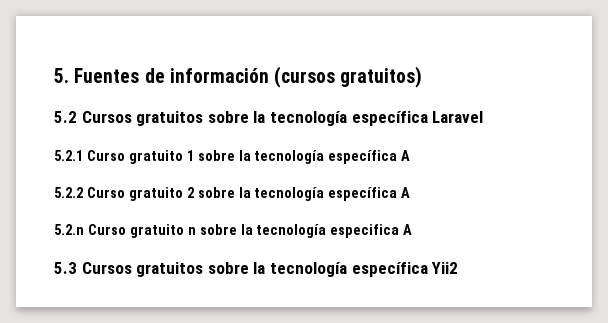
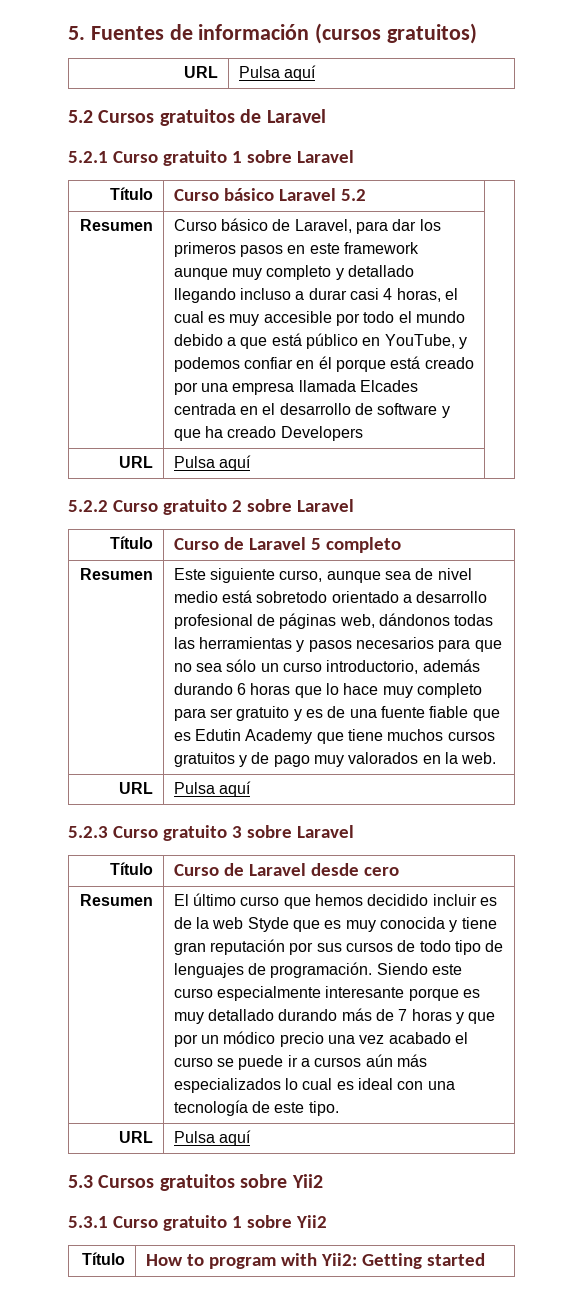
(423, 77) none -> [184,66,219,78] [238,65,316,81] // URL | Pulsa aquí
[207,111,428,126] sobre la tecnología específica -> [240,109,262,123] de
[238,150,411,164] la tecnología específica A -> [296,150,354,163] [110,187,154,200] [173,188,366,201] [80,219,154,231] [173,218,441,234] [173,242,419,257] [173,265,414,280] [173,288,458,303] [173,311,465,326] [173,333,467,349] [173,356,474,372] [173,380,418,395] [173,403,450,418] [173,426,363,441] [119,456,154,468] [173,455,251,471] Laravel // Título | Curso básico Laravel 5.2 | // Resumen | Curso básico de Laravel, para dar los primeros pasos en este framework aunque muy completo y detallado llegando incluso a durar casi 4 horas, el cual es muy accesible por todo el mundo debido a que está público en YouTube, y podemos confiar en él porque está creado por una empresa llamada Elcades centrada en el desarrollo de software y que ha creado Developers | // URL | Pulsa aquí |
[238,187,411,201] [54,224,413,238] [54,262,459,277] la tecnología específica A // 5.2.n Curso gratuito n sobre la tecnología especifica A // 5.3 Cursos gratuitos sobre la tecnología específica Yii2 -> [296,499,354,512] [110,536,154,549] [173,537,401,553] [80,568,154,580] [173,568,472,583] [173,590,488,603] [173,613,494,629] [173,637,502,652] [173,659,480,674] [173,683,482,698] [173,706,500,721] [173,729,495,744] [173,752,497,767] [119,782,154,794] [173,781,251,797] [68,825,354,841] [110,862,154,875] [173,863,399,876] [80,894,154,906] [173,893,497,909] [173,917,497,932] [173,939,504,955] [173,962,462,978] [173,986,480,1001] [173,1008,496,1024] [173,1031,468,1047] [173,1054,427,1070] [173,1078,455,1093] [173,1100,339,1116] [119,1131,154,1143] [173,1130,251,1146] [68,1174,323,1191] [68,1215,327,1231] [82,1252,126,1265] [145,1253,485,1269] Laravel // Título | Curso de Laravel 5 completo // Resumen | Este siguiente curso, aunque sea de nivel medio está sobretodo orientado a desarrollo profesional de páginas web, dándonos todas las herramientas y pasos necesarios para que no sea sólo un curso introductorio, además durando 6 horas que lo hace muy completo para ser gratuito y es de una fuente fiable que es Edutin Academy que tiene muchos cursos gratuitos y de pago muy valorados en la web. // URL | Pulsa aquí // 5.2.3 Curso gratuito 3 sobre Laravel // Título | Curso de Laravel desde cero // Resumen | El último curso que hemos decidido incluir es de la web Styde que es muy conocida y tiene gran reputación por sus cursos de todo tipo de lenguajes de programación. Siendo este curso especialmente interesante porque es muy detallado durando más de 7 horas y que por un módico precio una vez acabado el curso se puede ir a cursos aún más especializados lo cual es ideal con una tecnología de este tipo. // URL | Pulsa aquí // 5.3 Cursos gratuitos sobre Yii2 // 5.3.1 Curso gratuito 1 sobre Yii2 // Título | How to program with Yii2: Getting started

